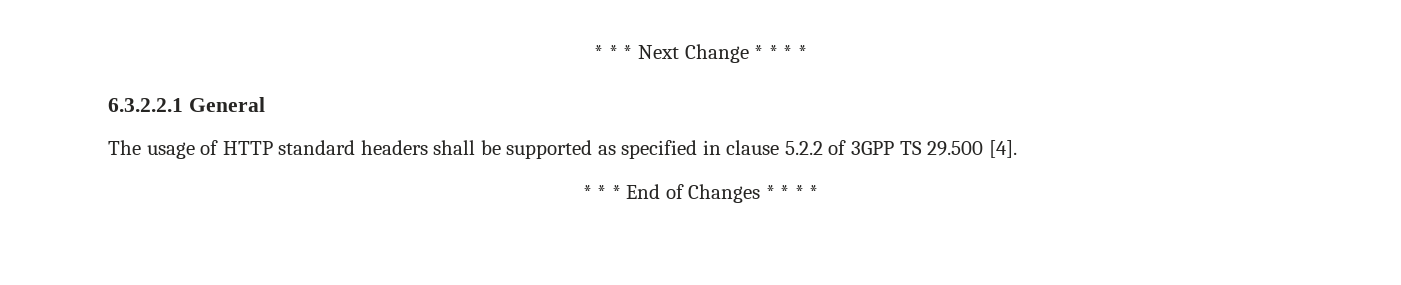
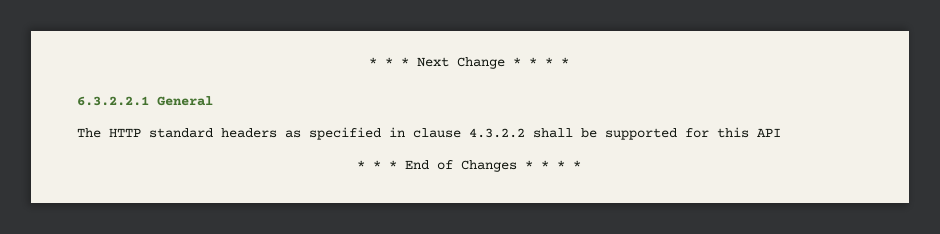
[146,140,219,159] usage of -> (101, 133) none
[433,140,593,159] shall be supported -> (277, 133) none
[784,140,1017,158] 5.2.2 of 3GPP TS 29.500 [4]. -> [469,127,781,140] 4.3.2.2 shall be supported for this API

